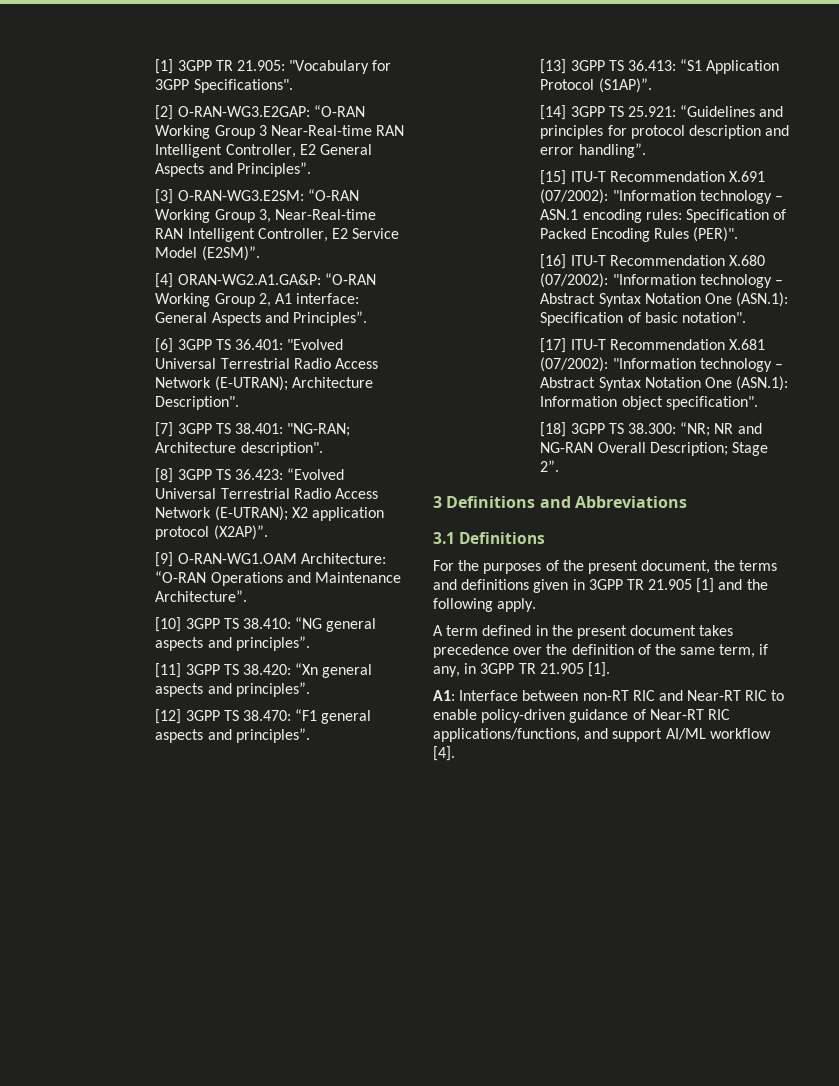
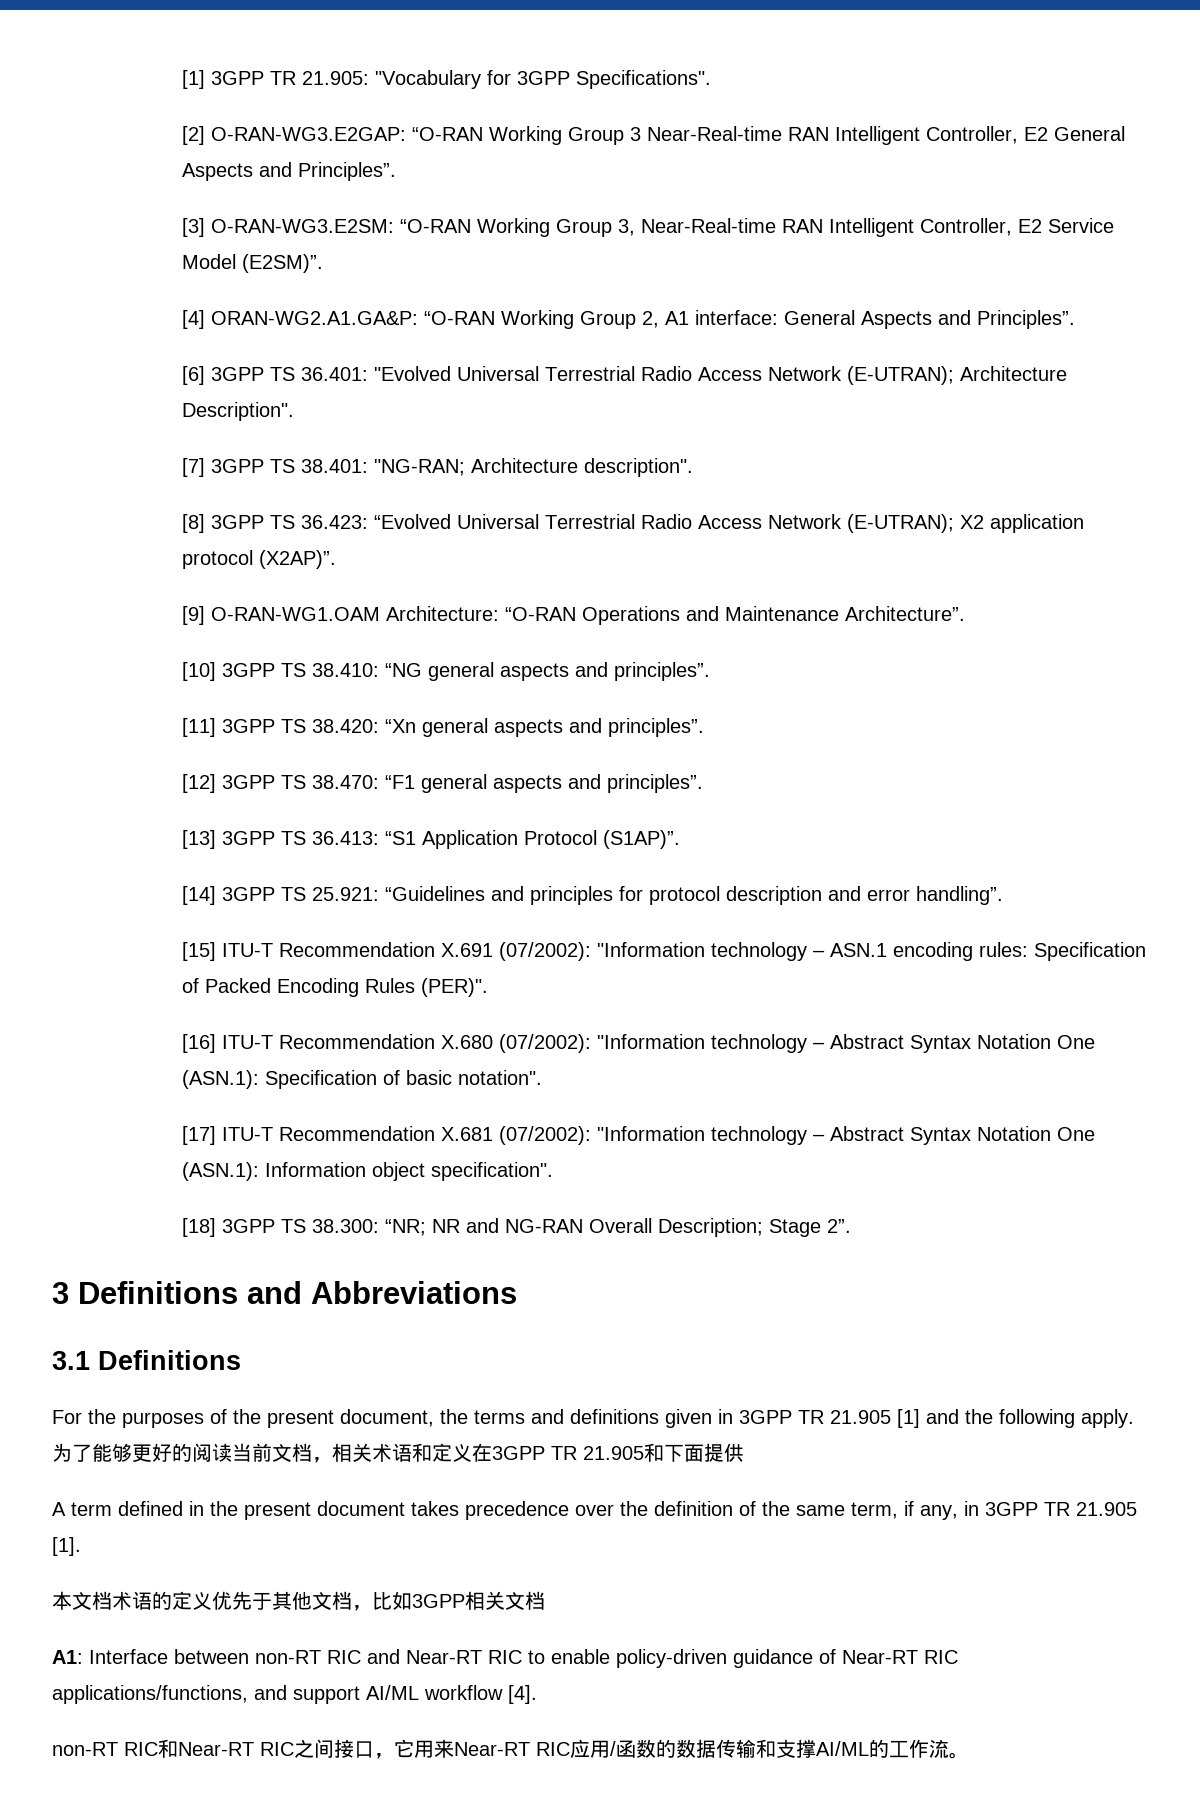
(537, 605) none -> [52,1443,744,1463] 为了能够更好的阅读当前文档，相关术语和定义在3GPP TR 21.905和下面提供
(610, 669) none -> [52,1591,545,1611] // 本文档术语的定义优先于其他文档，比如3GPP相关文档
(455, 753) none -> [52,1739,969,1759] // non-RT RIC和Near-RT RIC之间接口，它用来Near-RT RIC应用/函数的数据传输和支撑AI/ML的工作流。

